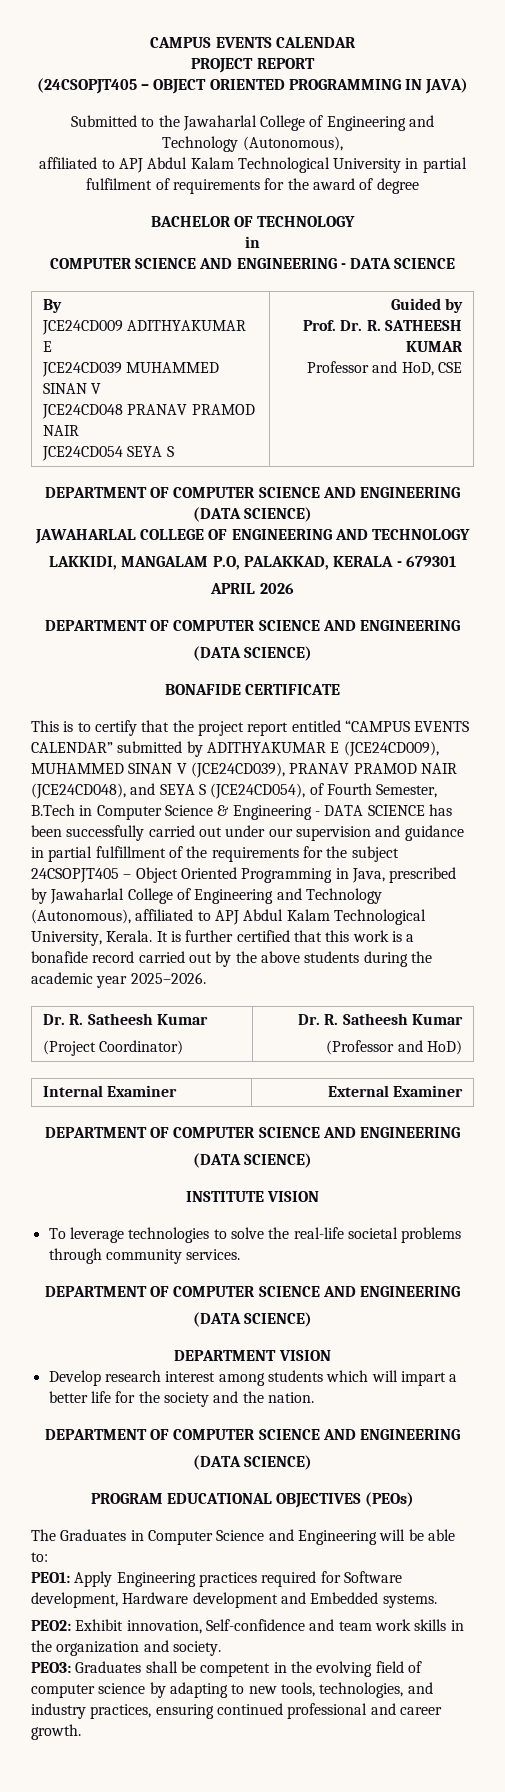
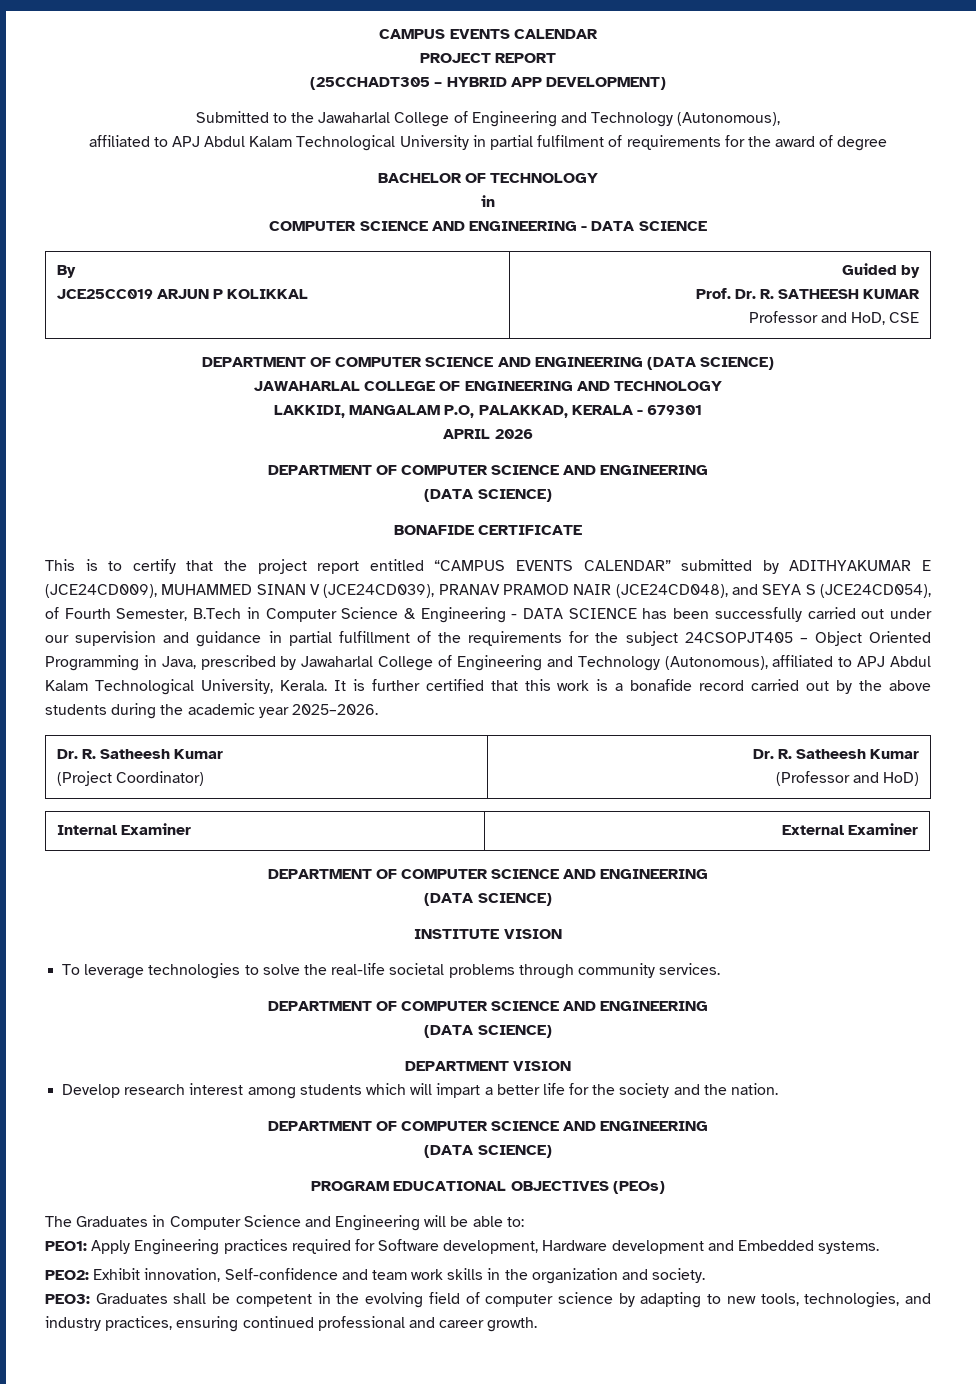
[36,78,469,94] (24CSOPJT405 – OBJECT ORIENTED PROGRAMMING IN JAVA) -> [310,77,666,90] (25CCHADT305 – HYBRID APP DEVELOPMENT)
[41,320,247,335] [42,341,52,352] [41,362,220,377] [42,383,102,394] [41,404,255,419] [42,425,79,436] [41,446,174,461] JCE24CD009 ADITHYAKUMAR E // JCE24CD039 MUHAMMED SINAN V // JCE24CD048 PRANAV PRAMOD NAIR // JCE24CD054 SEYA S -> [56,289,309,299] JCE25CC019 ARJUN P KOLIKKAL

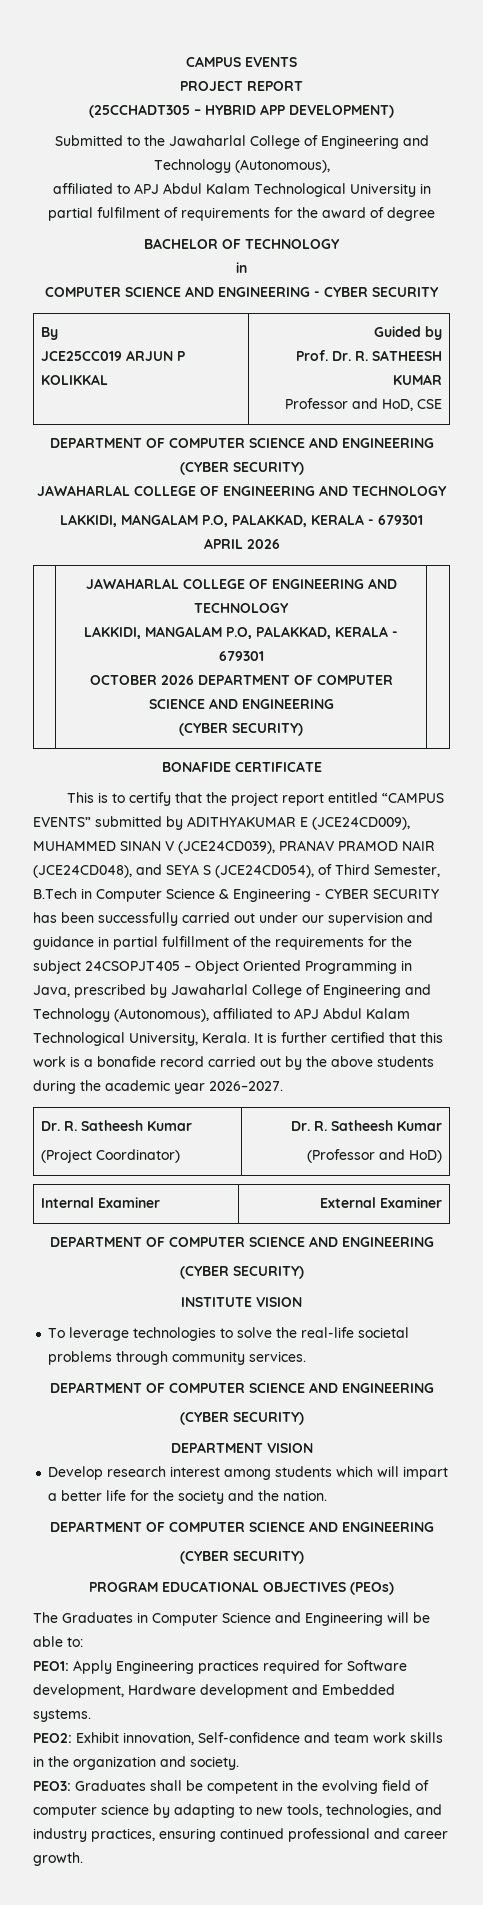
[513,29,598,39] CALENDAR -> (297, 62) none
[591,221,707,231] DATA SCIENCE -> [324,287,439,297] CYBER SECURITY
[646,357,775,370] (DATA SCIENCE) -> [179,462,304,475] (CYBER SECURITY)
[267,465,709,475] [424,489,552,502] // DEPARTMENT OF COMPUTER SCIENCE AND ENGINEERING // (DATA SCIENCE) -> [85,578,397,589] [194,603,289,613] [84,626,399,639] [218,651,264,661] [89,674,393,685] [148,698,334,709] [179,723,303,736] // | JAWAHARLAL COLLEGE OF ENGINEERING AND TECHNOLOGY // LAKKIDI, MANGALAM P.O, PALAKKAD, KERALA - 679301 // OCTOBER 2026 DEPARTMENT OF COMPUTER SCIENCE AND ENGINEERING // (CYBER SECURITY) |
[516,560,671,571] EVENTS CALENDAR” -> [33,817,91,827] EVENTS”
[64,608,111,619] Fourth -> [335,864,370,875] Third
[523,608,637,619] DATA SCIENCE -> [325,889,439,899] CYBER SECURITY
[291,704,378,715] 2025–2026. -> [209,1081,283,1091] 2026–2027.
[424,893,552,906] (DATA SCIENCE) -> [179,1266,304,1279] (CYBER SECURITY)
[424,1025,552,1038] (DATA SCIENCE) -> [179,1412,304,1425] (CYBER SECURITY)
[424,1145,552,1158] (DATA SCIENCE) -> [179,1551,304,1564] (CYBER SECURITY)

